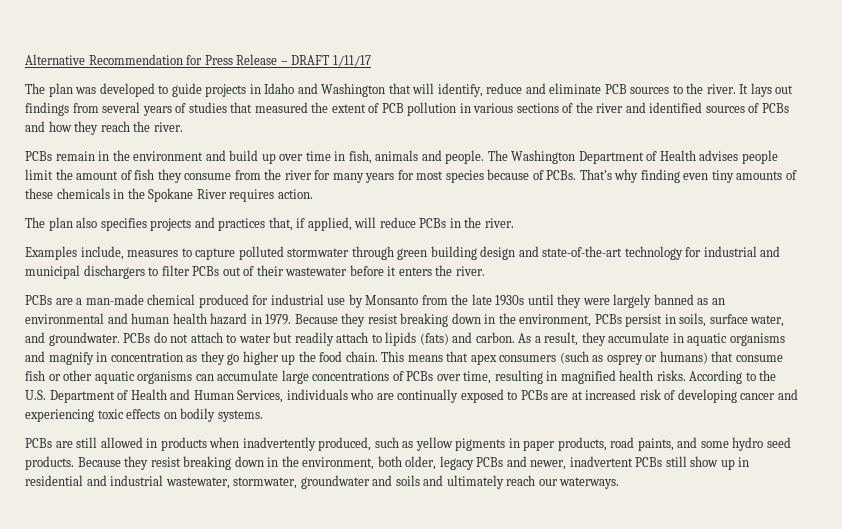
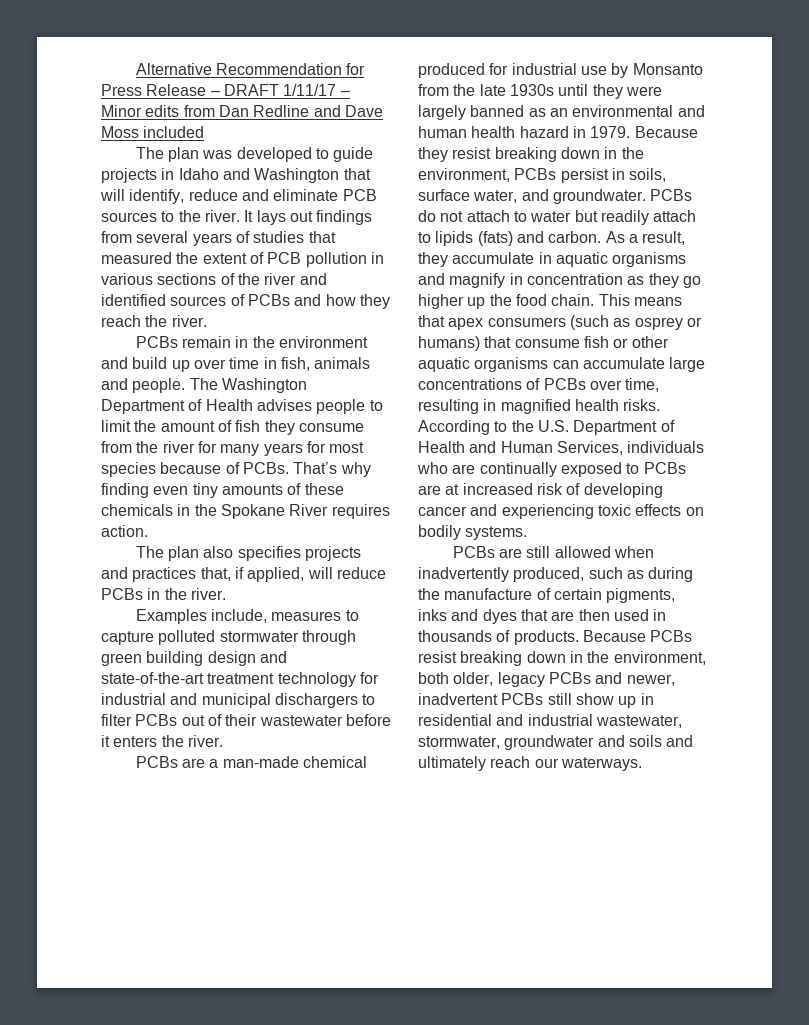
(371, 61) none -> [340,91,350,96] [101,105,383,117] [101,126,205,138] – Minor edits from Dan Redline and Dave Moss included
(778, 157) none -> [369,400,383,411] to
(623, 251) none -> [207,673,275,684] treatment
[146,437,207,451] in products -> (611, 552) none
[415,437,791,451] yellow pigments in paper products, road paints, and some hydro seed -> [648,567,694,582] [418,588,676,603] [418,609,667,624] [418,630,511,642] during the manufacture of certain pigments, inks and dyes that are then used in thousands of
[124,456,149,470] they -> [650,630,693,642] PCBs

